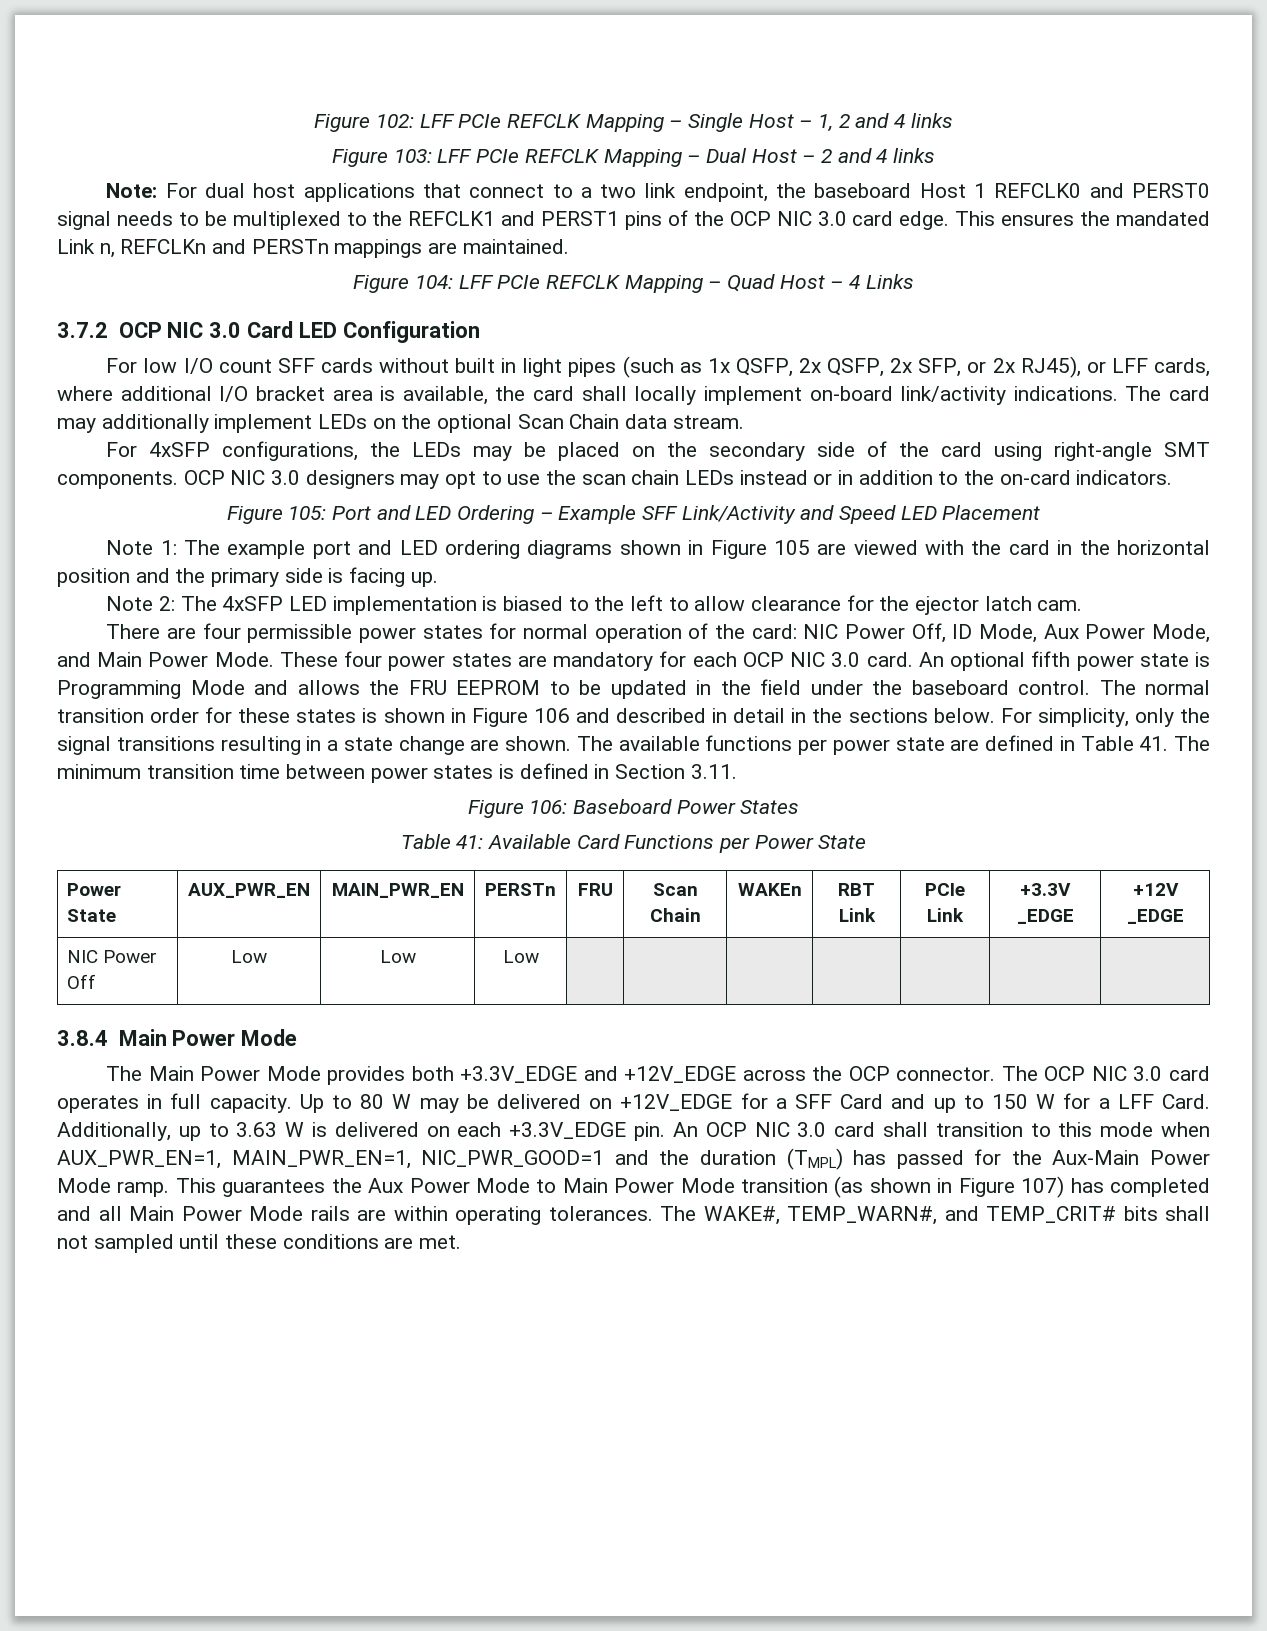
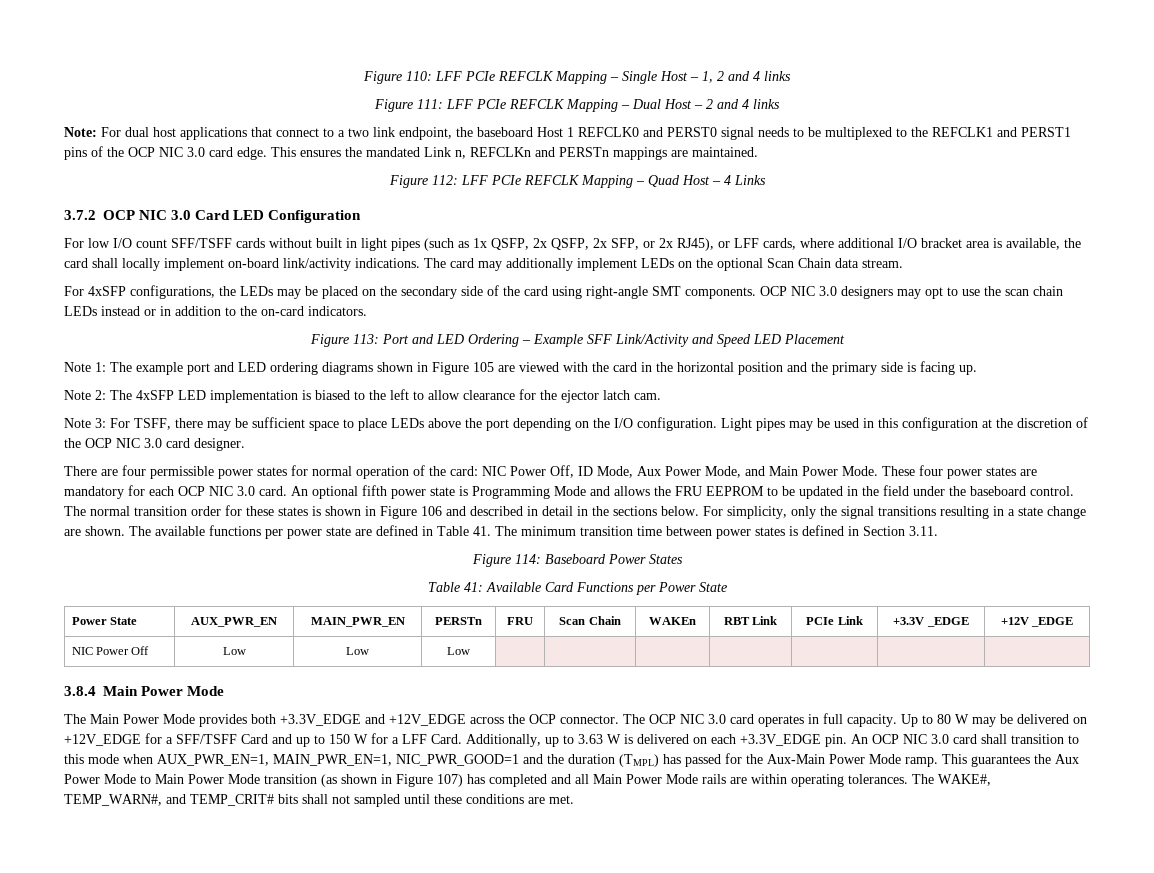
[314,114,414,132] Figure 102: -> [363,71,432,84] Figure 110:
[393,149,432,163] 103: -> [417,99,443,109] 111:
[414,275,453,289] 104: -> [431,175,458,185] 112:
[277,358,315,373] SFF -> [171,238,232,248] SFF/TSFF
[288,506,327,520] 105: -> [352,334,379,344] 113:
(1083, 605) none -> [64,417,1088,431] [64,438,245,451] // Note 3: For TSFF, there may be sufficient space to place LEDs above the port depending on the I/O configuration. Light pipes may be used in this configuration at the discretion of the OCP NIC 3.0 card designer.
[529,800,568,814] 106: -> [514,554,541,564] 114:
[795,1094,833,1109] SFF -> [176,734,237,744] SFF/TSFF

